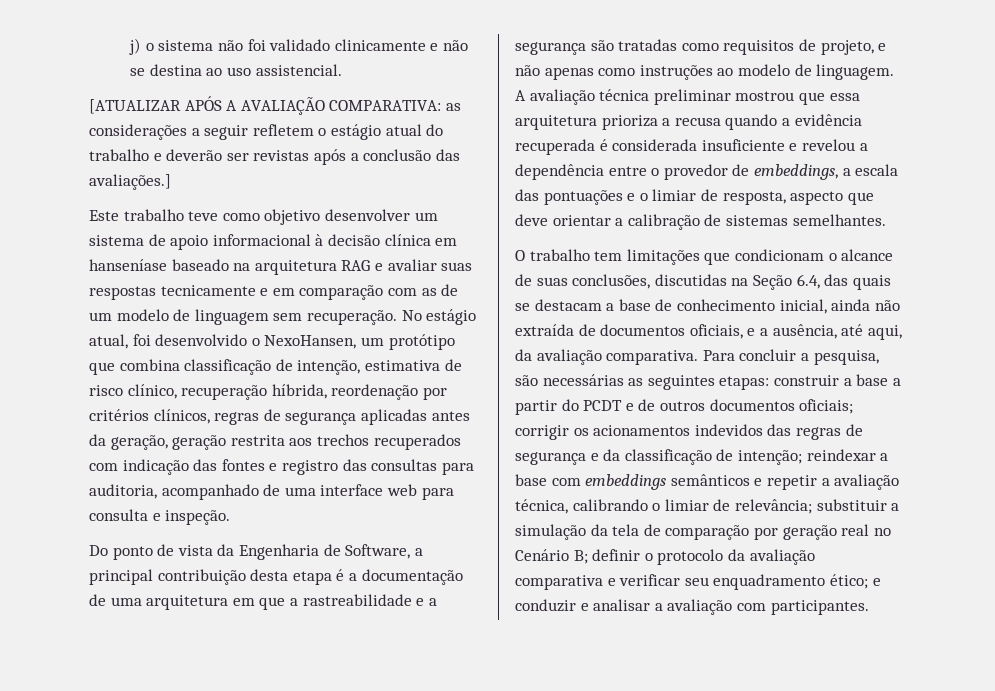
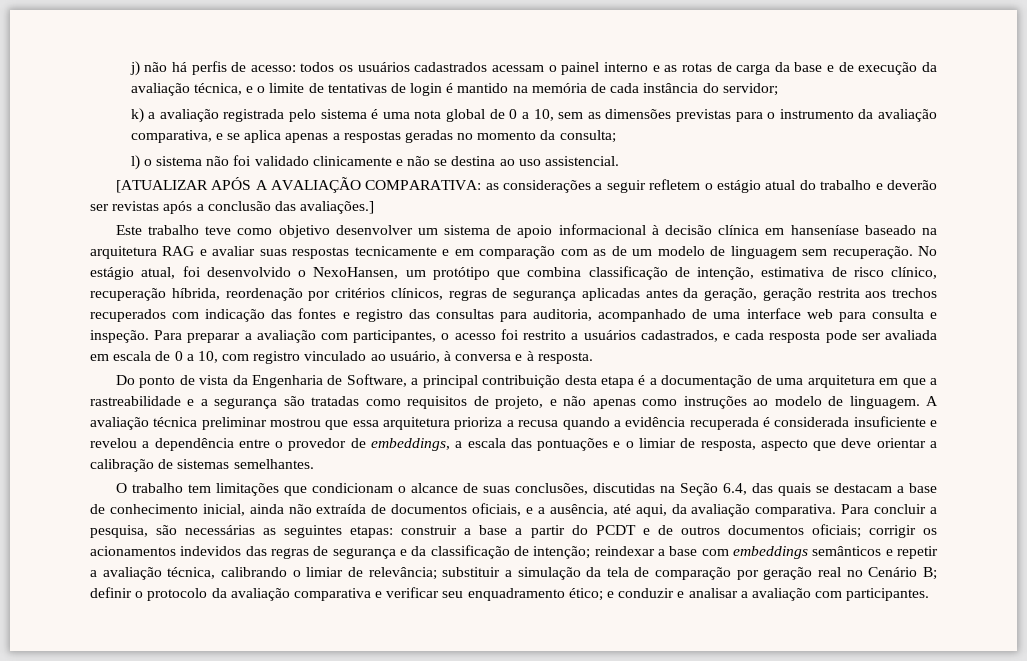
(142, 46) none -> [144,61,938,75] [130,83,778,96] [130,108,938,123] [130,130,616,143] [130,155,140,170] não há perfis de acesso: todos os usuários cadastrados acessam o painel interno e as rotas de carga da base e de execução da avaliação técnica, e o limite de tentativas de login é mantido na memória de cada instância do servidor; // k) a avaliação registrada pelo sistema é uma nota global de 0 a 10, sem as dimensões previstas para o instrumento da avaliação comparativa, e se aplica apenas a respostas geradas no momento da consulta; // l)
(231, 517) none -> [154,329,938,343] [90,351,593,364] Para preparar a avaliação com participantes, o acesso foi restrito a usuários cadastrados, e cada resposta pode ser avaliada em escala de 0 a 10, com registro vinculado ao usuário, à conversa e à resposta.

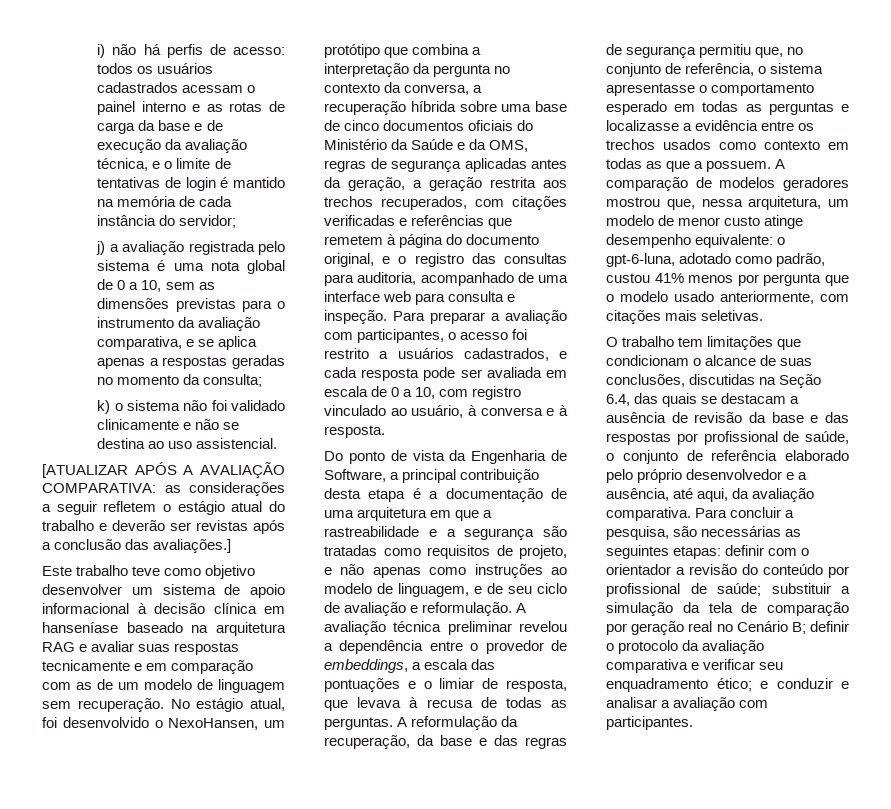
[129,61,140,76] j) -> [97,44,106,58] i)
[130,108,144,123] k) -> [96,241,106,255] j)
[130,155,140,170] l) -> [97,400,111,414] k)
[588,266,937,280] [90,288,443,301] classificação de intenção, estimativa de risco clínico, recuperação híbrida, reordenação por critérios clínicos, -> [472,47,482,55] [324,63,511,77] [324,82,483,95] [324,101,567,115] [324,120,534,131] [324,139,529,152] a interpretação da pergunta no contexto da conversa, a recuperação híbrida sobre uma base de cinco documentos oficiais do Ministério da Saúde e da OMS,
(757, 294) none -> [413,180,422,188] a
[90,308,350,322] recuperados com indicação das fontes e -> [381,196,567,210] [324,215,513,229] [324,234,540,248] [324,253,407,267] recuperados, com citações verificadas e referências que remetem à página do documento original, e o
[849,396,939,409] [90,416,938,430] linguagem. A avaliação técnica preliminar mostrou que essa arquitetura prioriza a recusa quando a evidência recuperada é considerada insuficiente e -> [398,583,567,597] [324,602,527,616] [324,621,512,635] linguagem, e de seu ciclo de avaliação e reformulação. A avaliação técnica preliminar
[760,438,938,451] [90,459,314,472] aspecto que deve orientar a calibração de sistemas semelhantes. -> [324,697,567,711] [324,716,519,730] [324,735,567,749] [606,44,804,58] [606,63,824,77] [606,83,815,96] [606,101,849,115] [606,120,815,131] [606,139,849,150] [606,158,786,172] [606,177,849,191] [606,196,849,210] [606,215,804,229] [606,234,786,248] [606,253,826,267] [606,273,849,286] [606,291,849,304] [606,310,764,324] que levava à recusa de todas as perguntas. A reformulação da recuperação, da base e das regras de segurança permitiu que, no conjunto de referência, o sistema apresentasse o comportamento esperado em todas as perguntas e localizasse a evidência entre os trechos usados como contexto em todas as que a possuem. A comparação de modelos geradores mostrou que, nessa arquitetura, um modelo de menor custo atinge desempenho equivalente: o gpt-6-luna, adotado como padrão, custou 41% menos por pergunta que o modelo usado anteriormente, com citações mais seletivas.
[908,483,937,493] [90,503,522,516] base de conhecimento inicial, ainda não extraída de documentos oficiais, -> [606,412,849,423] [606,431,849,445] [606,450,849,464] [606,469,783,483] ausência de revisão da base e das respostas por profissional de saúde, o conjunto de referência elaborado pelo próprio desenvolvedor
[401,524,938,538] [90,545,939,559] [90,567,437,580] construir a base a partir do PCDT e de outros documentos oficiais; corrigir os acionamentos indevidos das regras de segurança e da classificação de intenção; reindexar a base com embeddings semânticos e repetir a avaliação técnica, calibrando o limiar de relevância; -> [725,545,810,556] [606,564,849,578] [606,583,761,597] definir com o orientador a revisão do conteúdo por profissional de saúde;

